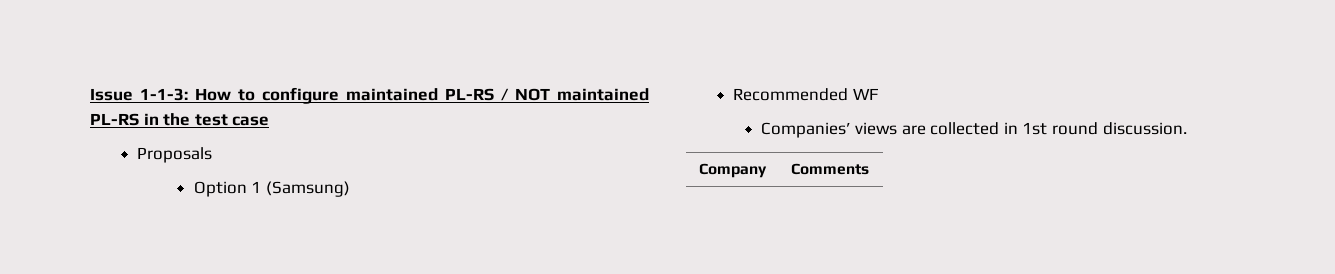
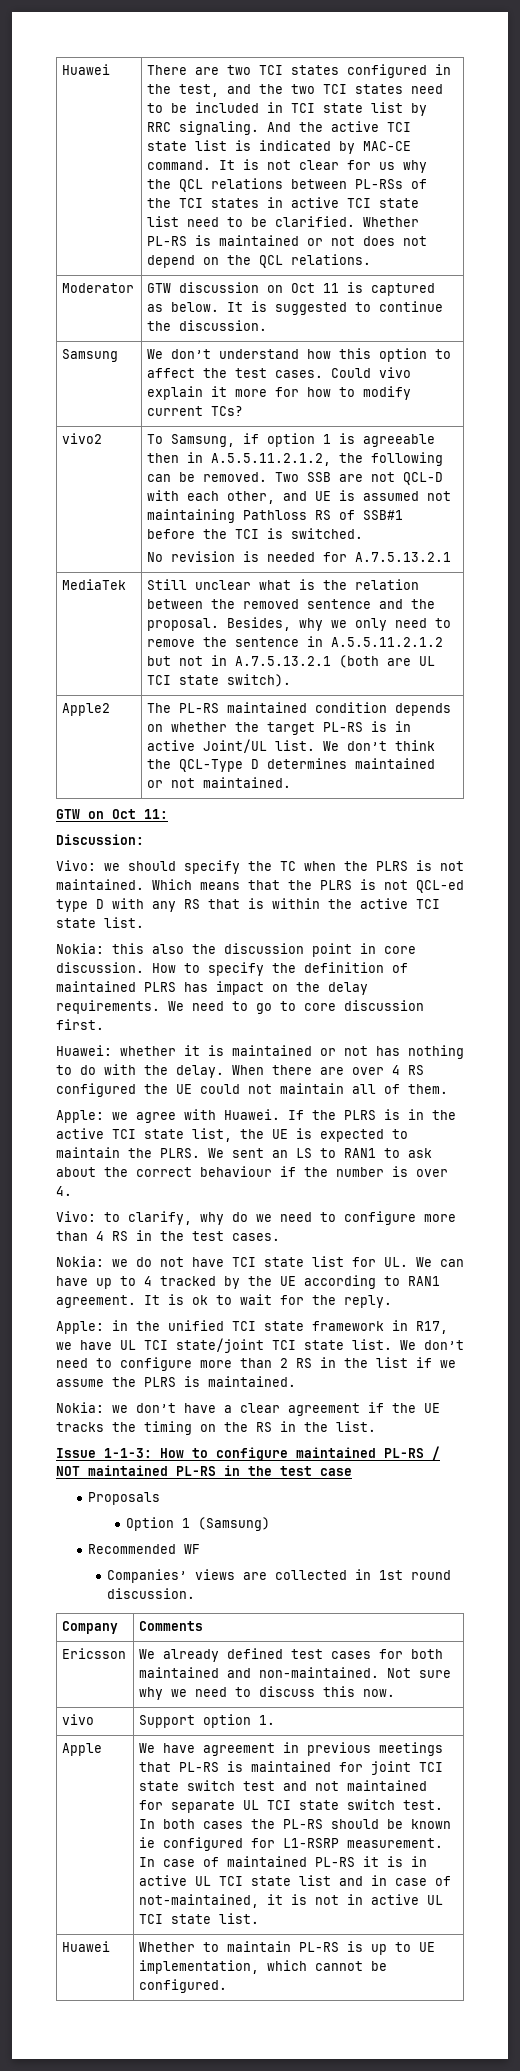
(90, 94) none -> [62,64,111,75] [147,64,452,78] [147,84,444,97] [147,102,428,116] [147,121,412,135] [147,140,412,154] [147,159,428,173] [147,178,428,192] [147,197,420,208] [147,216,420,227] [147,235,428,246] [147,254,372,268] [62,283,135,293] [147,282,436,296] [147,301,444,315] [147,320,268,331] [62,349,119,362] [147,348,452,362] [147,367,412,378] [147,386,412,400] [147,406,244,416] [62,433,103,444] [147,433,436,447] [147,452,444,466] [147,472,444,485] [147,490,452,504] [147,509,404,523] [147,528,364,539] [147,551,452,562] [62,579,127,590] [147,579,420,590] [147,599,436,609] [147,617,452,631] [147,636,444,647] [147,655,436,668] [147,674,292,687] [62,703,111,716] [147,702,452,716] [147,721,412,735] [147,739,436,753] [147,758,436,772] [147,777,292,788] [56,809,168,819] [56,834,144,845] [56,860,464,874] [56,879,464,893] [56,898,440,912] [56,917,144,928] [56,943,416,957] [56,962,408,976] [56,981,368,995] [56,1000,424,1014] [56,1019,104,1030] [56,1045,464,1059] [56,1064,424,1078] [56,1083,448,1097] [56,1109,456,1123] [56,1128,408,1142] [56,1147,432,1158] [56,1166,448,1177] [56,1186,72,1196] [56,1211,456,1225] [56,1230,280,1241] [56,1256,464,1267] [56,1275,440,1289] [56,1294,392,1308] [56,1320,448,1334] [56,1338,464,1353] [56,1357,456,1371] [56,1376,296,1387] [56,1402,440,1416] [56,1421,376,1435] Huawei | There are two TCI states configured in the test, and the two TCI states need to be included in TCI state list by RRC signaling. And the active TCI state list is indicated by MAC-CE command. It is not clear for us why the QCL relations between PL-RSs of the TCI states in active TCI state list need to be clarified. Whether PL-RS is maintained or not does not depend on the QCL relations. // Moderator | GTW discussion on Oct 11 is captured as below. It is suggested to continue the discussion. // Samsung | We don’t understand how this option to affect the test cases. Could vivo explain it more for how to modify current TCs? // vivo2 | To Samsung, if option 1 is agreeable then in A.5.5.11.2.1.2, the following can be removed. Two SSB are not QCL-D with each other, and UE is assumed not maintaining Pathloss RS of SSB#1 before the TCI is switched. // No revision is needed for A.7.5.13.2.1 // MediaTek | Still unclear what is the relation between the removed sentence and the proposal. Besides, why we only need to remove the sentence in A.5.5.11.2.1.2 but not in A.7.5.13.2.1 (both are UL TCI state switch). // Apple2 | The PL-RS maintained condition depends on whether the target PL-RS is in active Joint/UL list. We don’t think the QCL-Type D determines maintained or not maintained. // GTW on Oct 11: // Discussion: // Vivo: we should specify the TC when the PLRS is not maintained. Which means that the PLRS is not QCL-ed type D with any RS that is within the active TCI state list. // Nokia: this also the discussion point in core discussion. How to specify the definition of maintained PLRS has impact on the delay requirements. We need to go to core discussion first. // Huawei: whether it is maintained or not has nothing to do with the delay. When there are over 4 RS configured the UE could not maintain all of them. // Apple: we agree with Huawei. If the PLRS is in the active TCI state list, the UE is expected to maintain the PLRS. We sent an LS to RAN1 to ask about the correct behaviour if the number is over 4. // Vivo: to clarify, why do we need to configure more than 4 RS in the test cases. // Nokia: we do not have TCI state list for UL. We can have up to 4 tracked by the UE according to RAN1 agreement. It is ok to wait for the reply. // Apple: in the unified TCI state framework in R17, we have UL TCI state/joint TCI state list. We don’t need to configure more than 2 RS in the list if we assume the PLRS is maintained. // Nokia: we don’t have a clear agreement if the UE tracks the timing on the RS in the list. //
(869, 169) none -> [62,1648,127,1659] [139,1648,444,1662] [139,1667,452,1678] [139,1686,396,1700] [62,1714,95,1725] [139,1714,276,1728] [62,1743,103,1756] [139,1742,444,1756] [139,1761,444,1775] [139,1780,428,1791] [139,1799,444,1813] [139,1819,452,1829] [139,1837,444,1851] [139,1856,428,1867] [139,1875,452,1886] [139,1894,444,1908] [139,1913,260,1924] [62,1941,111,1952] [139,1941,436,1955] [139,1960,388,1974] [139,1979,228,1993] // Ericsson | We already defined test cases for both maintained and non-maintained. Not sure why we need to discuss this now. // vivo | Support option 1. // Apple | We have agreement in previous meetings that PL-RS is maintained for joint TCI state switch test and not maintained for separate UL TCI state switch test. In both cases the PL-RS should be known ie configured for L1-RSRP measurement. In case of maintained PL-RS it is in active UL TCI state list and in case of not-maintained, it is not in active UL TCI state list. // Huawei | Whether to maintain PL-RS is up to UE implementation, which cannot be configured.

